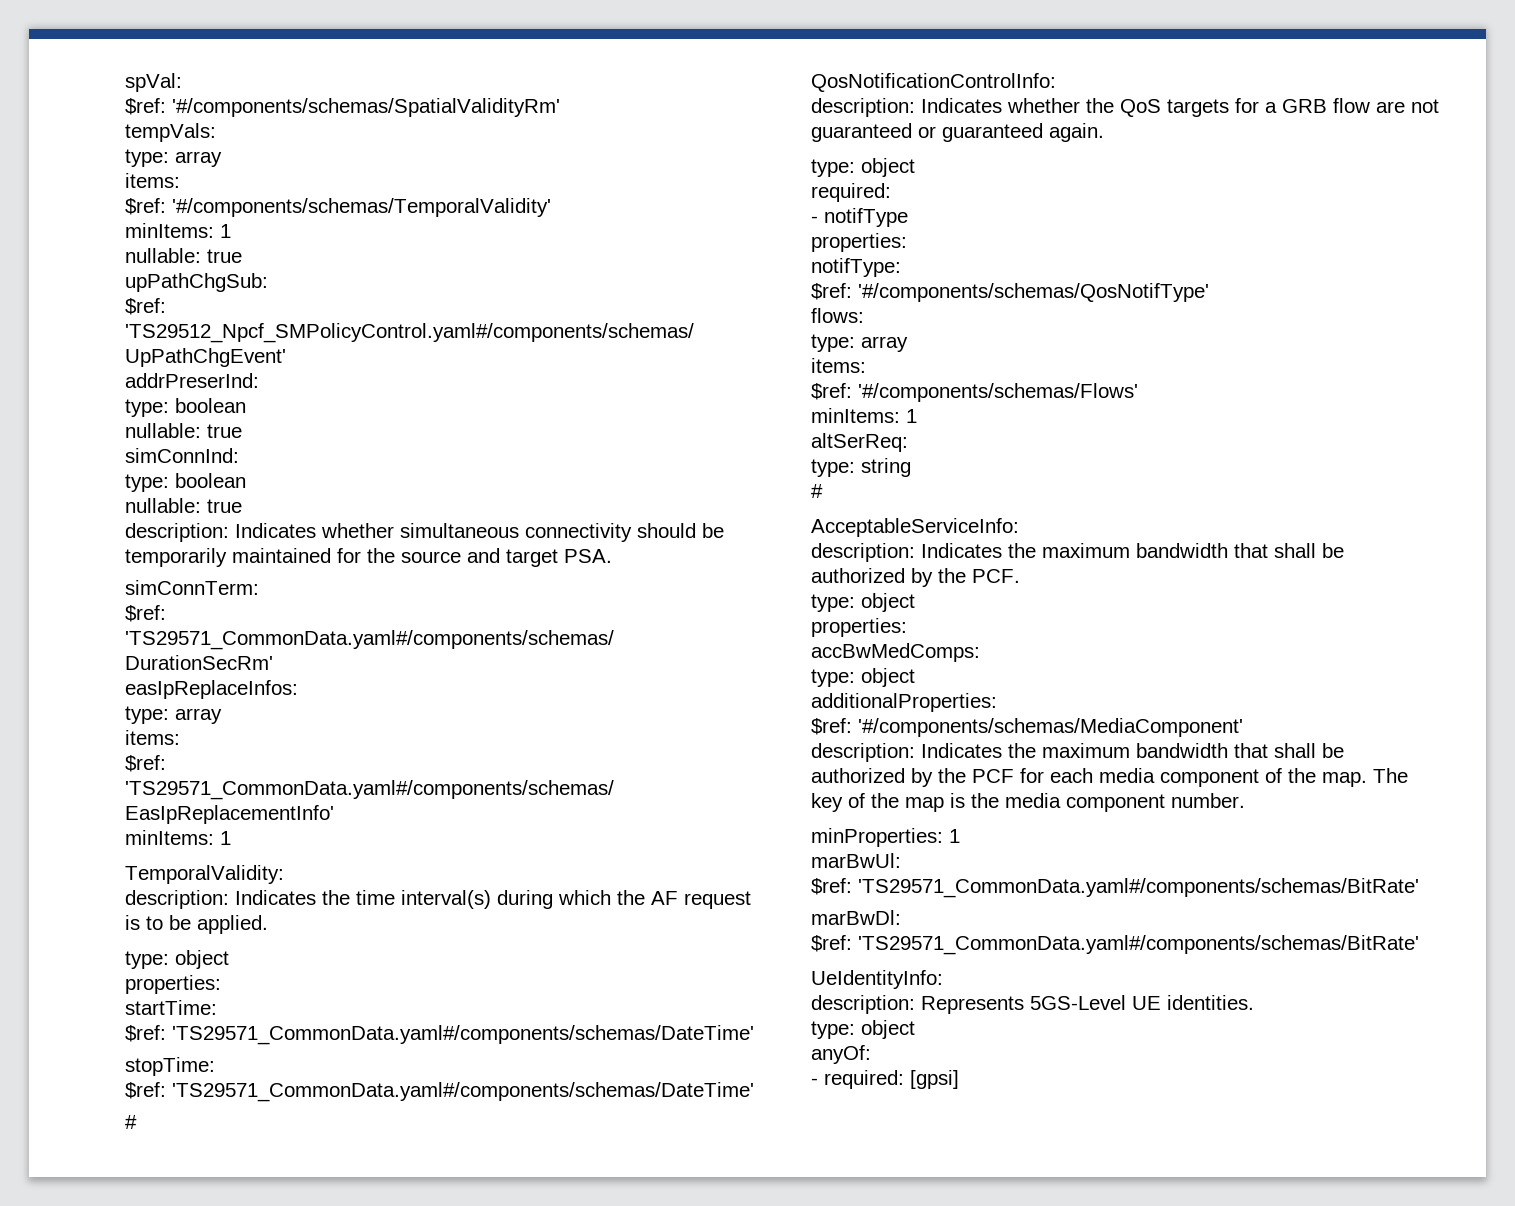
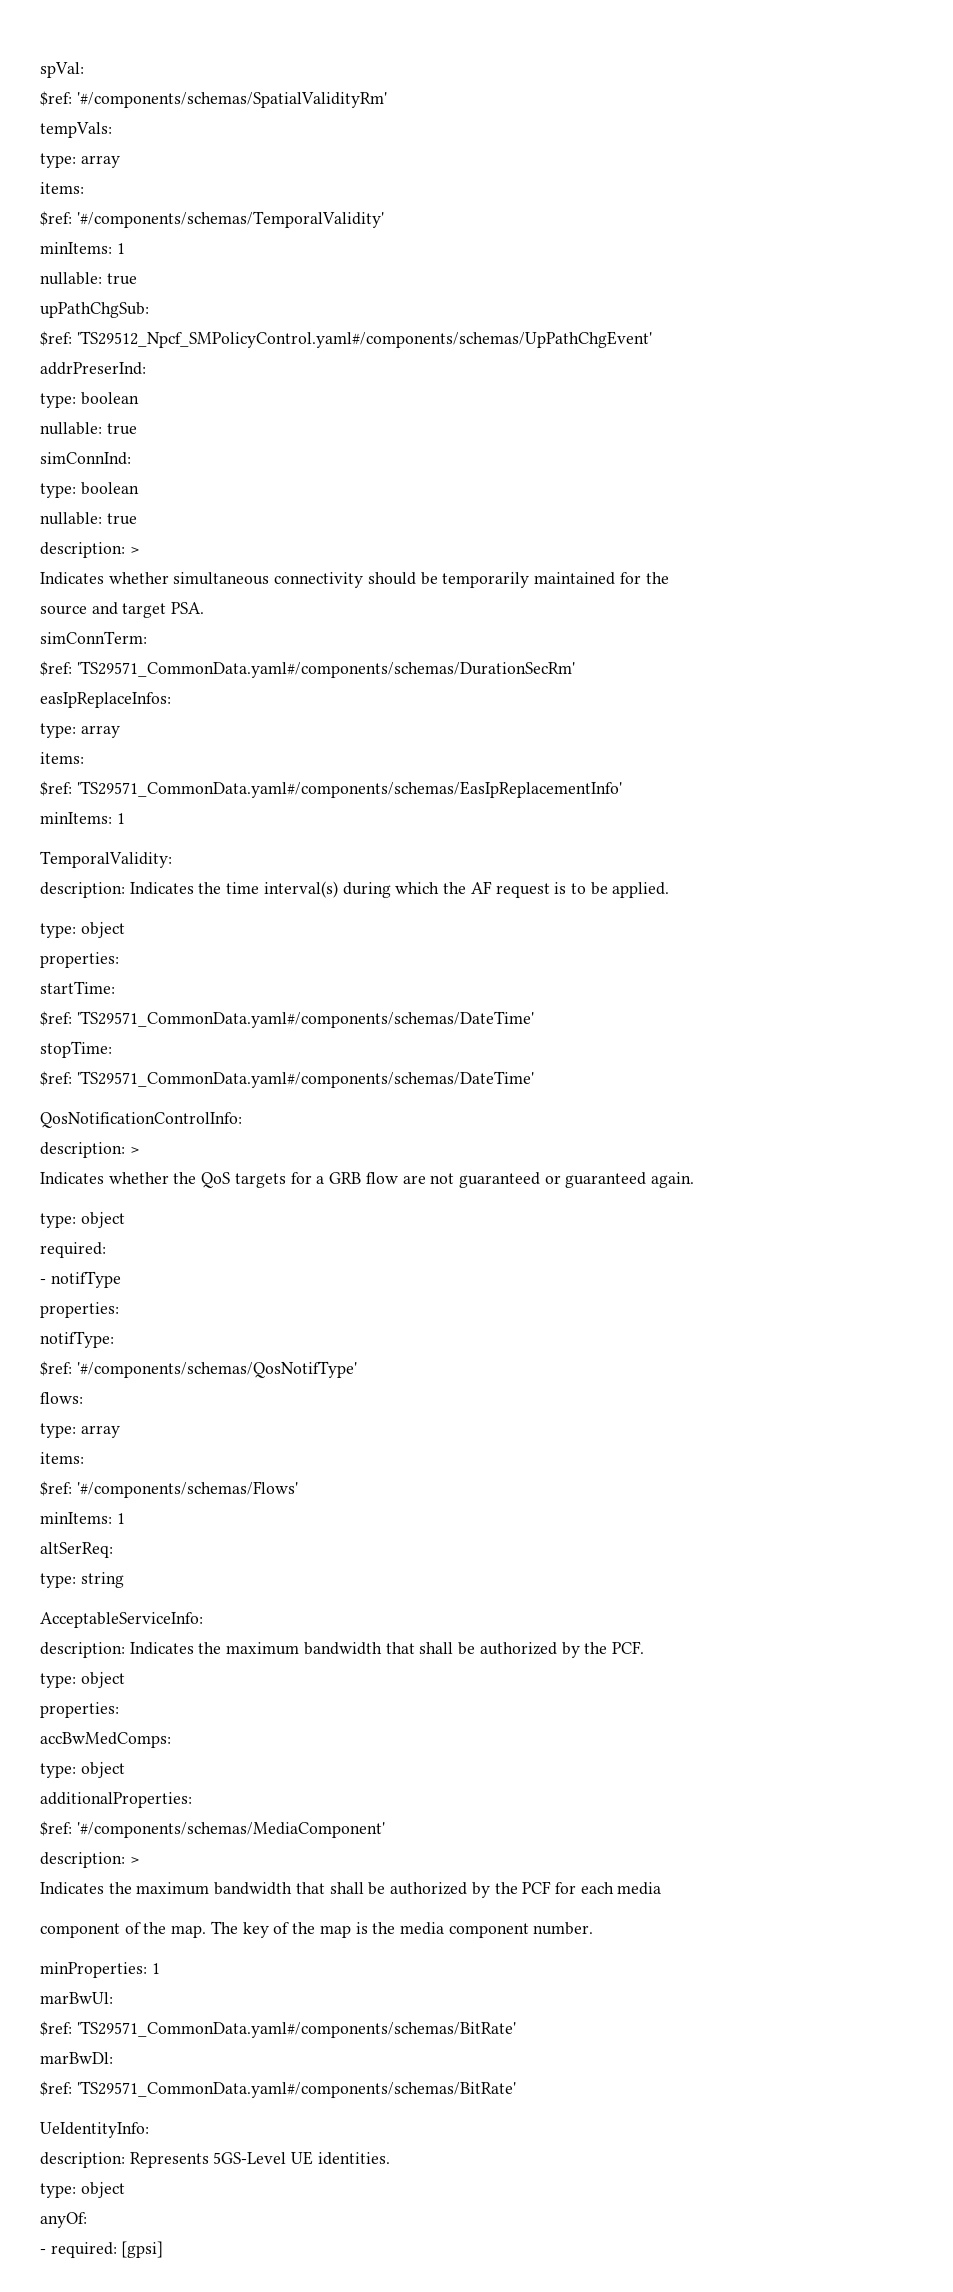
(229, 532) none -> [129,547,140,554] > //
(395, 555) none -> (669, 578) //
[125,1115,137,1129] // # -> (534, 1079) none
(915, 107) none -> [129,1147,140,1154] > //
[811,484,823,498] // # -> (124, 1580) none
(915, 752) none -> [129,1857,140,1864] > //
(1155, 775) none -> (662, 1888) //

